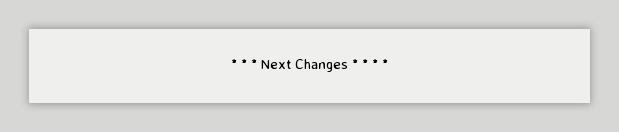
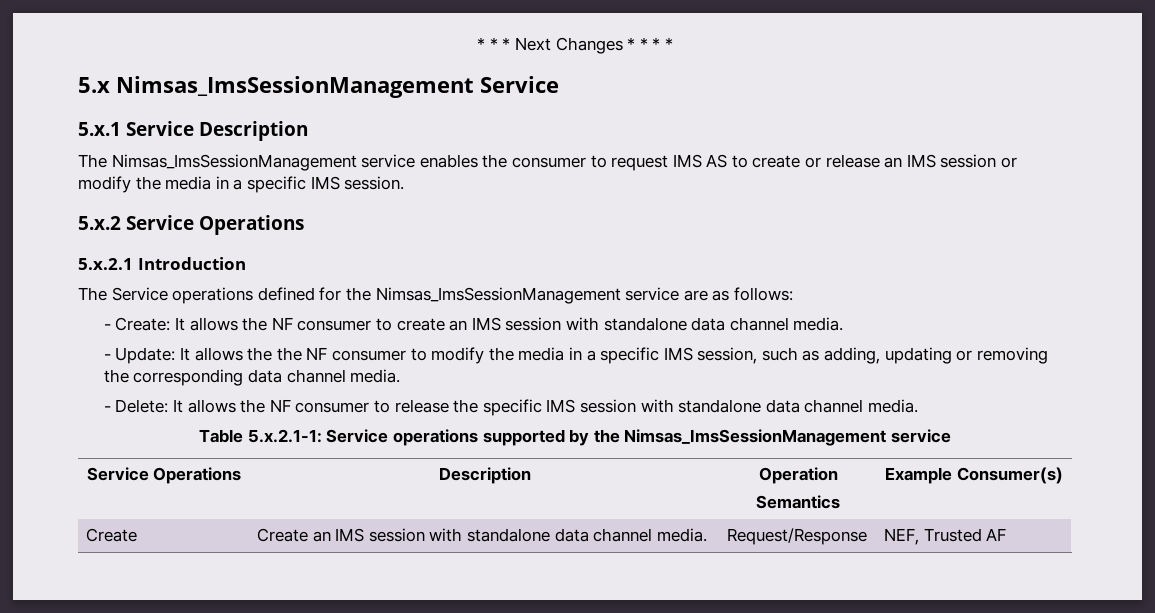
(388, 64) none -> [78,76,559,98] [78,121,309,141] [78,154,1018,171] [78,176,405,193] [78,215,305,235] [78,257,246,270] [78,287,793,304] [103,317,844,331] [103,347,1048,364] [103,369,401,386] [103,399,918,416] [199,429,951,446] [86,467,242,484] [438,467,531,484] [758,467,838,484] [756,495,840,509] [885,467,1063,484] [85,528,137,542] [256,528,707,542] [726,528,867,545] [883,528,1007,545] // 5.x Nimsas_ImsSessionManagement Service // 5.x.1 Service Description // The Nimsas_ImsSessionManagement service enables the consumer to request IMS AS to create or release an IMS session or modify the media in a specific IMS session. // 5.x.2 Service Operations // 5.x.2.1 Introduction // The Service operations defined for the Nimsas_ImsSessionManagement service are as follows: // - Create: It allows the NF consumer to create an IMS session with standalone data channel media. // - Update: It allows the the NF consumer to modify the media in a specific IMS session, such as adding, updating or removing the corresponding data channel media. // - Delete: It allows the NF consumer to release the specific IMS session with standalone data channel media. // Table 5.x.2.1-1: Service operations supported by the Nimsas_ImsSessionManagement service // Service Operations | Description | Operation // Semantics | Example Consumer(s) // Create | Create an IMS session with standalone data channel media. | Request/Response | NEF, Trusted AF

